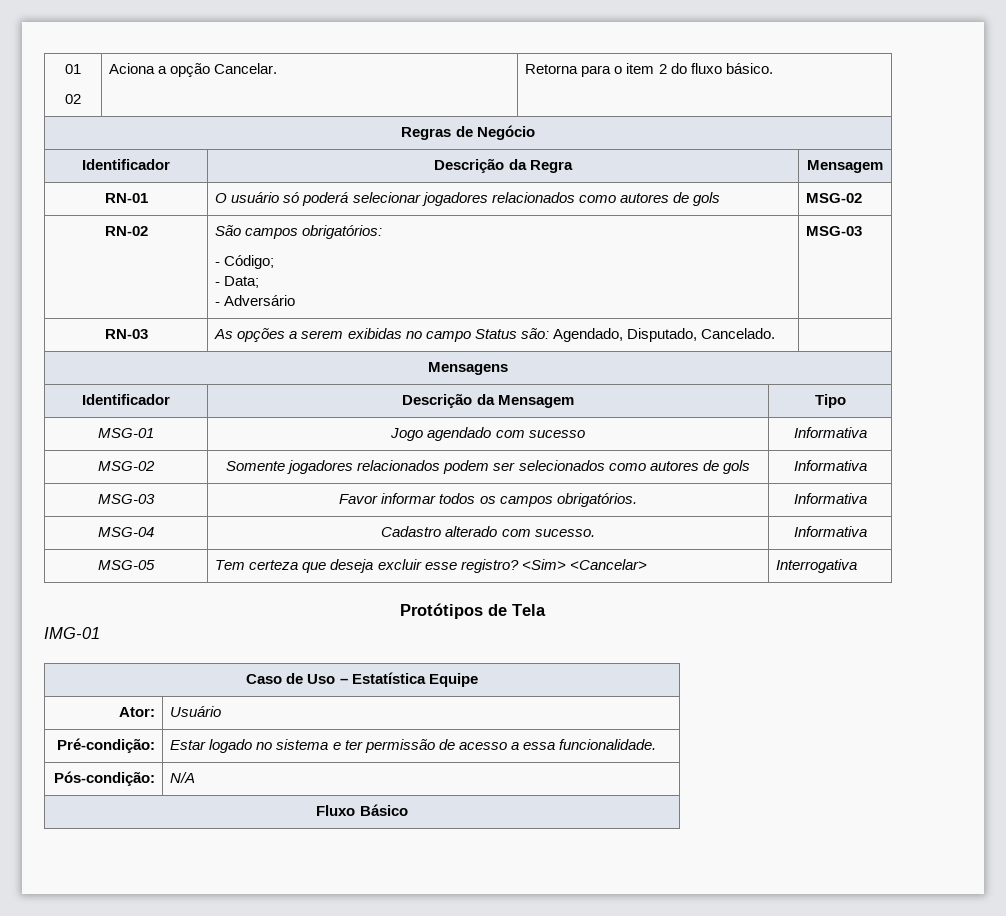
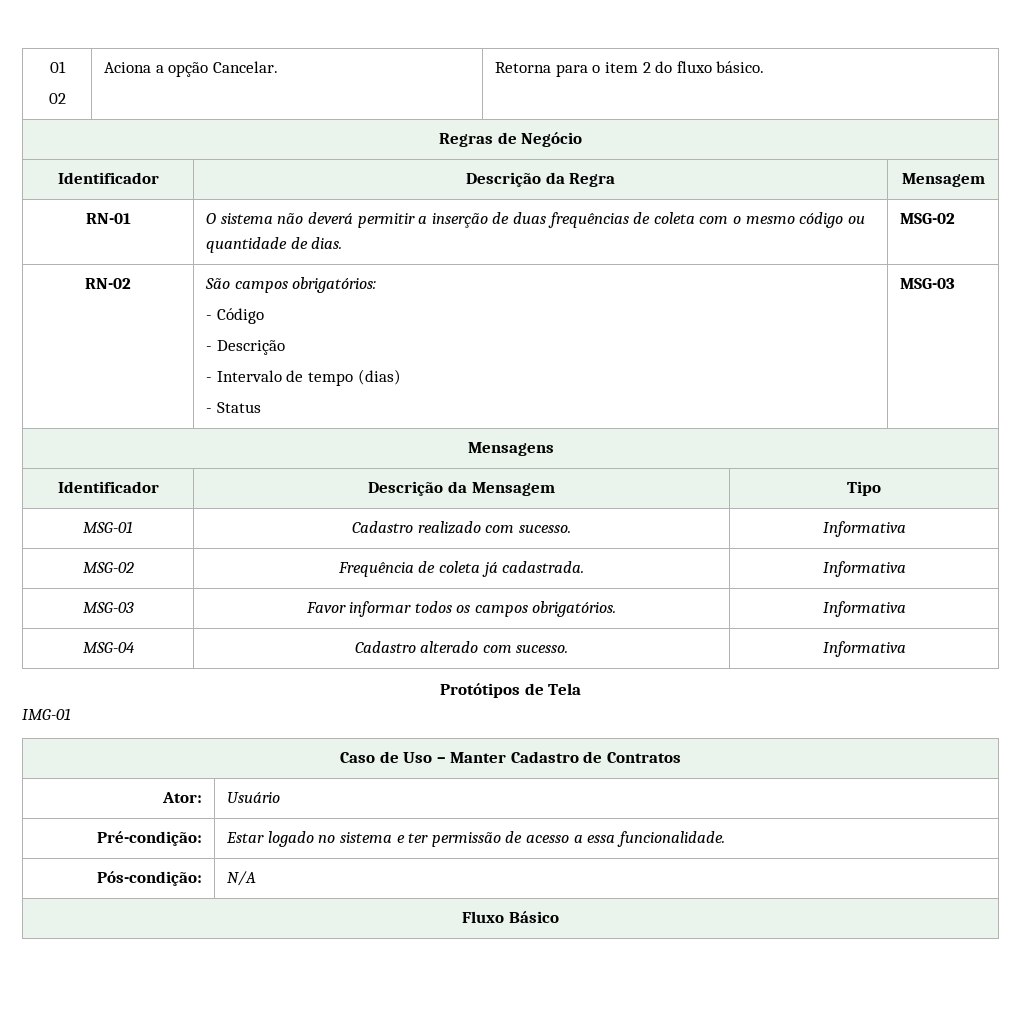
[231,192,720,206] usuário só poderá selecionar jogadores relacionados como autores de gols -> [220,212,865,228] [206,237,343,253] sistema não deverá permitir a inserção de duas frequências de coleta com o mesmo código ou quantidade de dias.
[224,255,275,269] [215,276,260,288] [215,295,296,306] [806,226,863,236] [104,329,148,339] [214,328,775,342] Código; // - Data; // - Adversário | MSG-03 // RN-03 | As opções a serem exibidas no campo Status são: Agendado, Disputado, Cancelado. | -> [216,308,264,324] [206,340,285,355] [206,369,401,386] [206,402,261,413] [900,278,956,289] Código // - Descrição // - Intervalo de tempo (dias) // - Status | MSG-03
[390,427,585,441] [793,427,867,438] [98,461,155,471] [226,460,750,474] Jogo agendado com sucesso | Informativa // MSG-02 | Somente jogadores relacionados podem ser selecionados como autores de gols -> [352,521,571,534] [822,521,906,537] [82,562,134,573] [337,561,585,577] Cadastro realizado com sucesso. | Informativa // MSG-02 | Frequência de coleta já cadastrada.
[98,560,155,570] [215,559,647,573] [776,559,858,573] // MSG-05 | Tem certeza que deseja excluir esse registro? <Sim> <Cancelar> | Interrogativa -> (906, 649) none
[351,672,478,687] Estatística Equipe -> [450,751,682,763] Manter Cadastro de Contratos

